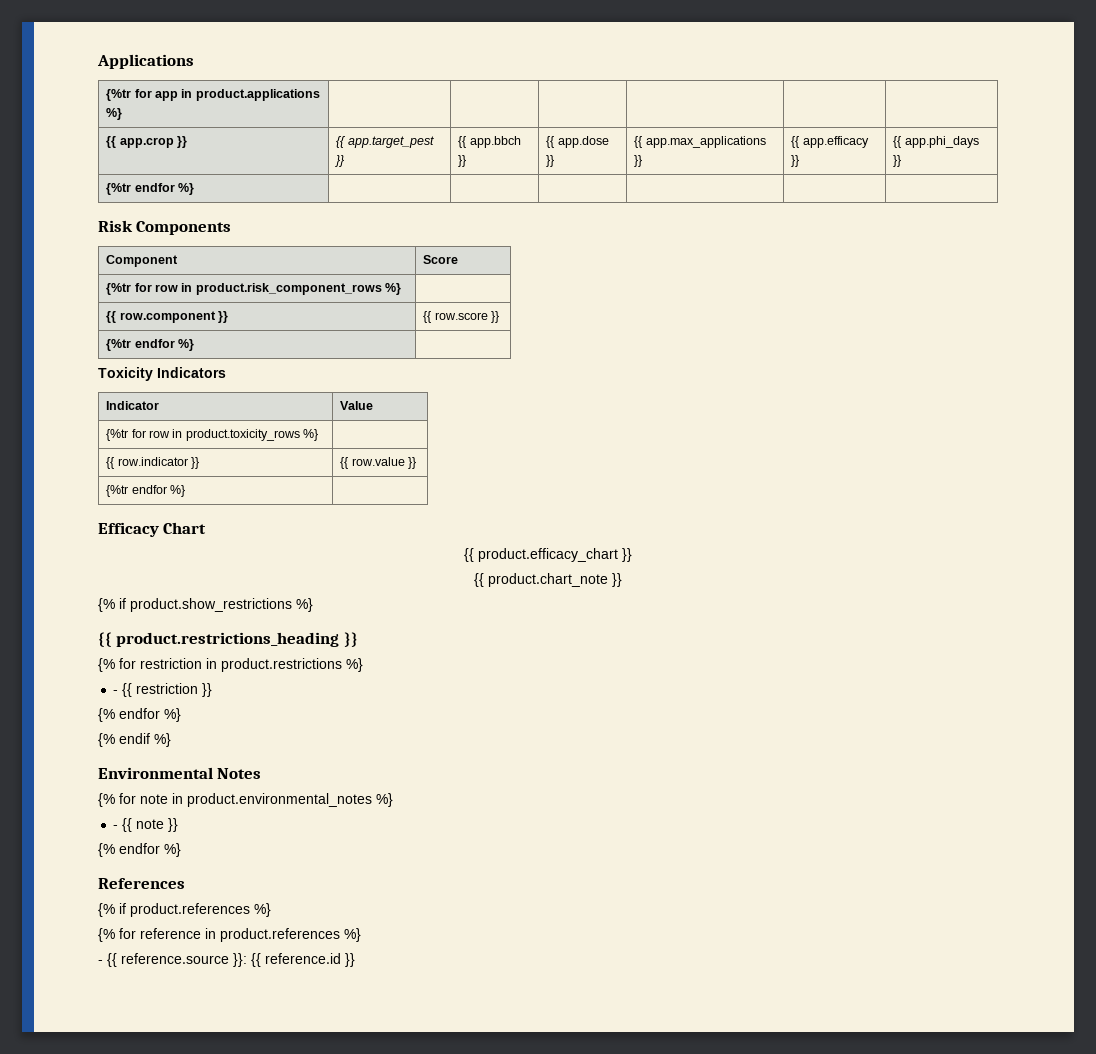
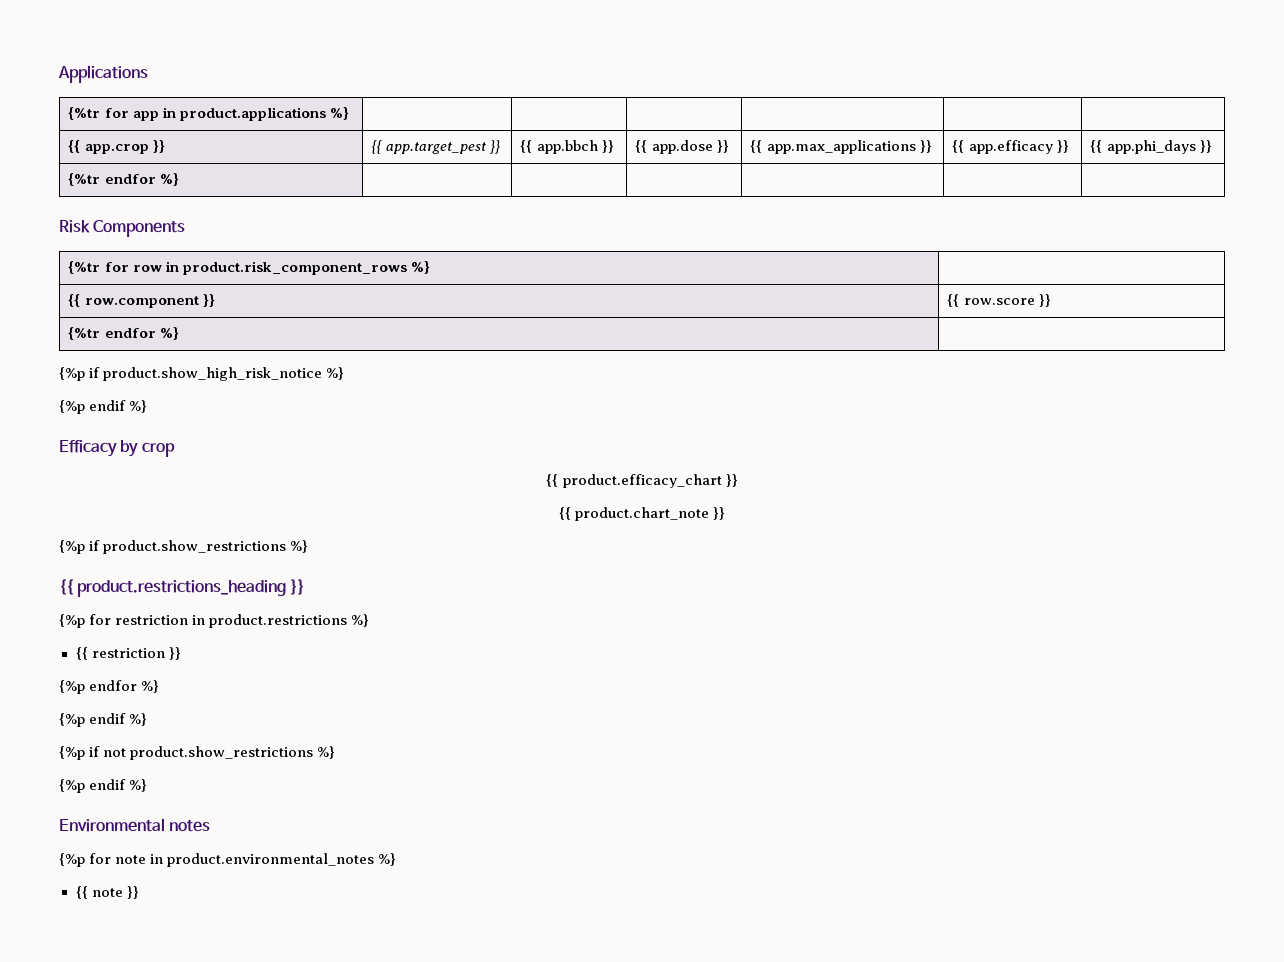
[106,255,179,267] [423,255,459,264] // Component | Score -> (186, 228) none
[98,367,226,381] [106,401,160,410] [340,401,374,410] [106,429,319,441] [106,457,200,469] [340,457,417,469] [106,485,186,497] Toxicity Indicators // Indicator | Value // {%tr for row in product.toxicity_rows %} | // {{ row.indicator }} | {{ row.value }} // {%tr endfor %} | -> [59,367,345,381] [59,400,148,414] {%p if product.show_high_risk_notice %} // {%p endif %}
[163,522,207,534] Chart -> [120,440,175,457] by crop
[98,598,115,612] {% -> [59,540,85,554] {%p
[98,658,115,672] {% -> [59,614,85,628] {%p
[113,690,119,694] - -> (370, 620) none
[98,708,181,722] [98,733,115,747] {% endfor %} // {% -> [59,680,160,694] [59,713,148,727] [59,746,336,760] [59,779,85,793] {%p endfor %} // {%p endif %} // {%p if not product.show_restrictions %} // {%p
[217,768,262,779] [98,793,115,807] Notes // {% -> [169,820,211,832] [59,853,85,867] notes // {%p
[113,825,119,829] - -> (397, 859) none
[98,843,181,857] [98,878,185,889] [98,903,271,917] [98,928,361,942] [98,953,355,967] // {% endfor %} // References // {% if product.references %} // {% for reference in product.references %} // - {{ reference.source }}: {{ reference.id }} -> (139, 892) none

